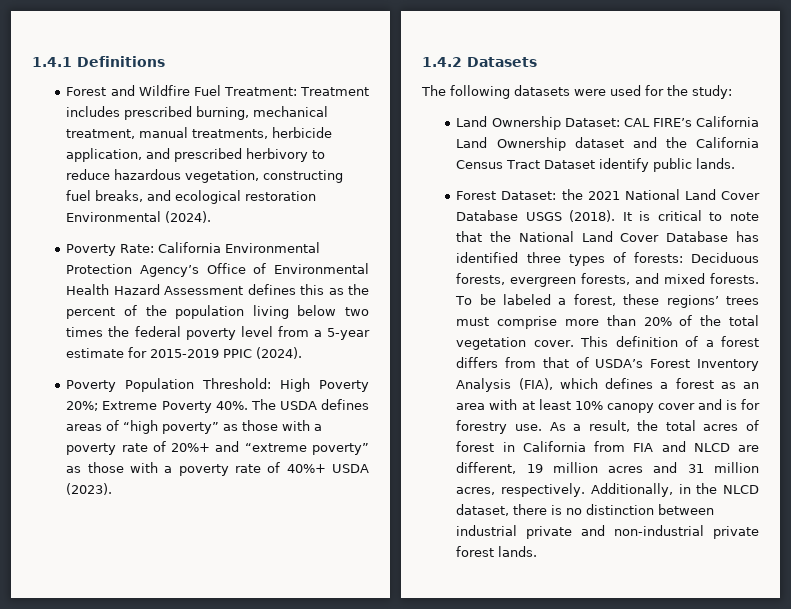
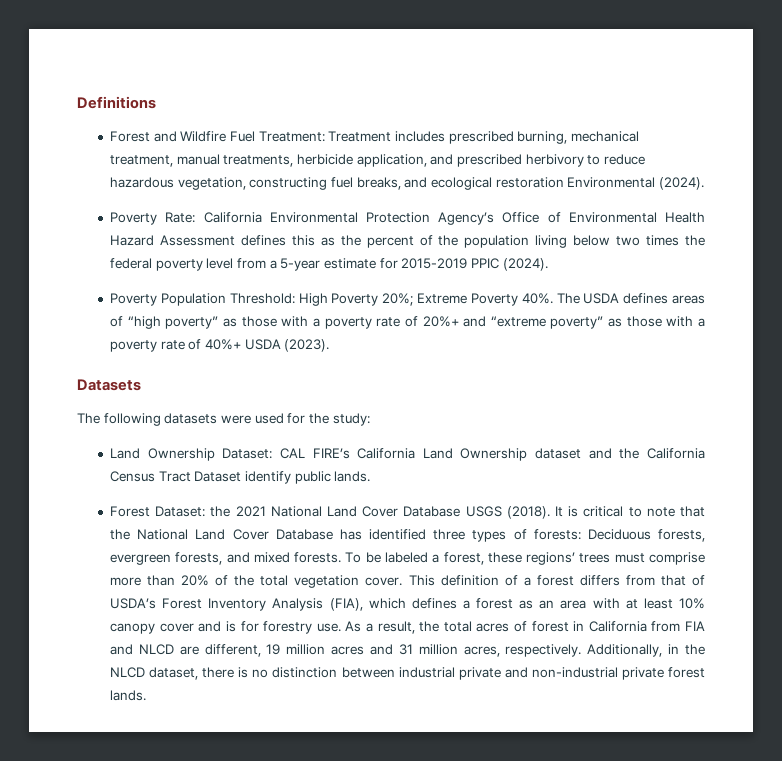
[32,57,72,67] 1.4.1 -> (77, 102) none
[422,57,462,67] 1.4.2 -> (330, 345) none

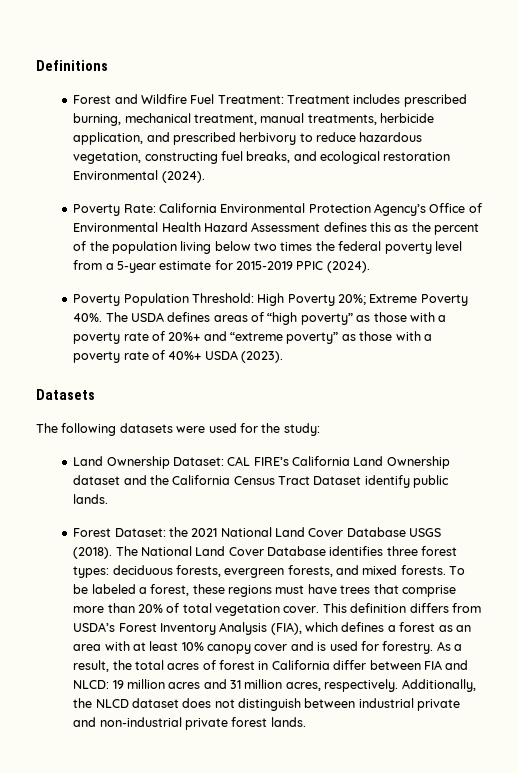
[555,506,705,517] [110,529,651,542] It is critical to note that the National Land Cover Database has identified three types of forests: Deciduous -> [115,546,458,556] [73,565,173,578] The National Land Cover Database identifies three forest types: deciduous
[526,552,645,565] regions’ trees must -> [228,584,399,597] regions must have trees that
[234,575,255,586] the -> (180, 608) none
[504,575,705,586] of a forest differs from that of -> [409,603,481,613] differs from
[240,621,341,634] for forestry use. -> [329,641,434,654] used for forestry.
[651,621,706,632] [110,644,261,657] from FIA and NLCD are different, -> [333,660,469,670] [73,680,110,689] differ between FIA and NLCD:
[668,644,680,654] in -> (476, 685) none
[149,667,338,680] dataset, there is no distinction -> [131,698,302,711] dataset does not distinguish

